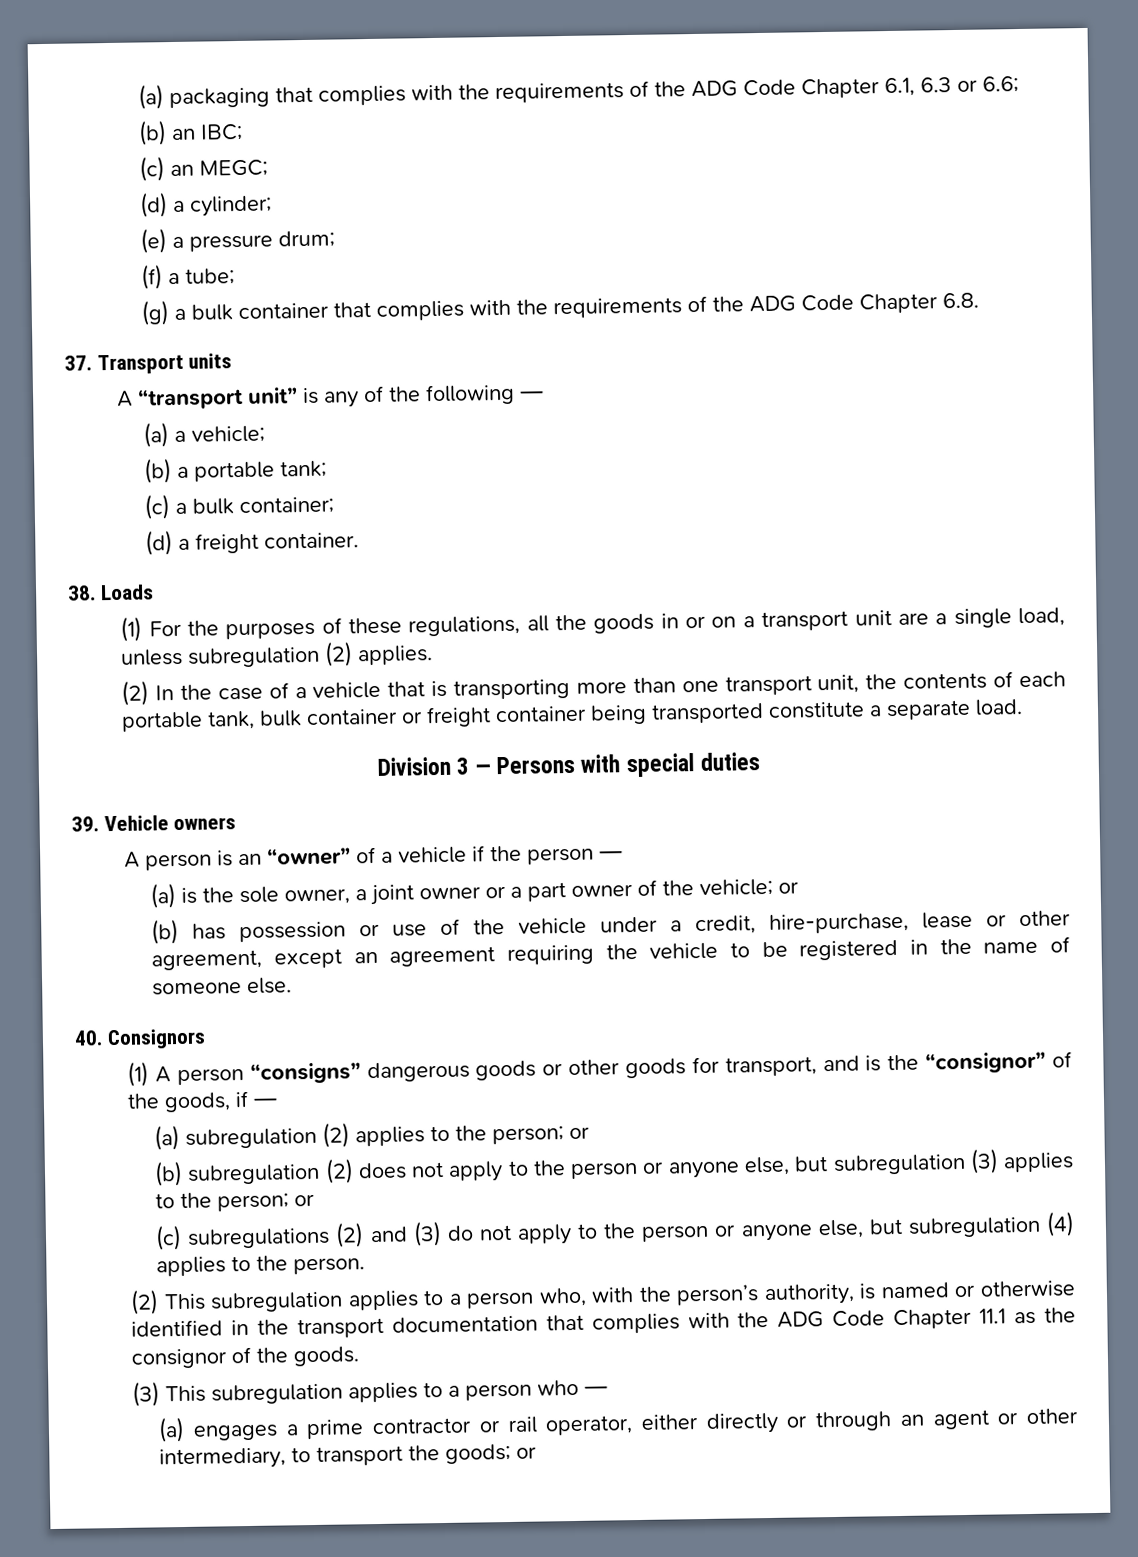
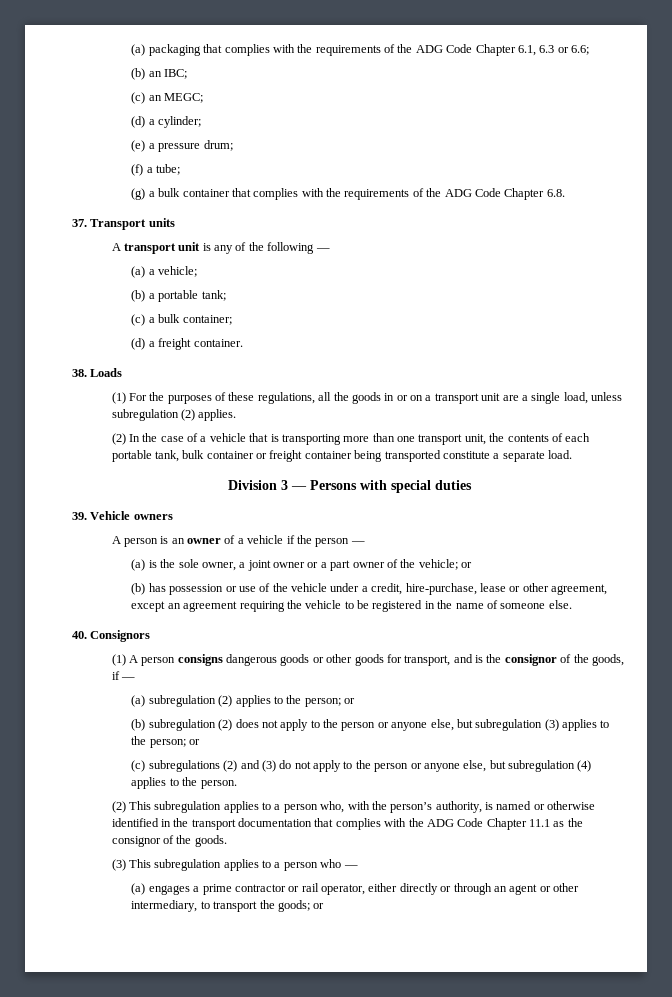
[137,387,299,410] “transport unit” -> [123,242,201,254] transport unit
[267,847,352,866] “owner” -> [187,538,222,544] owner
[249,1062,361,1084] “consigns” -> [177,654,223,666] consigns
[925,1051,1047,1074] “consignor” -> [504,654,557,666] consignor

